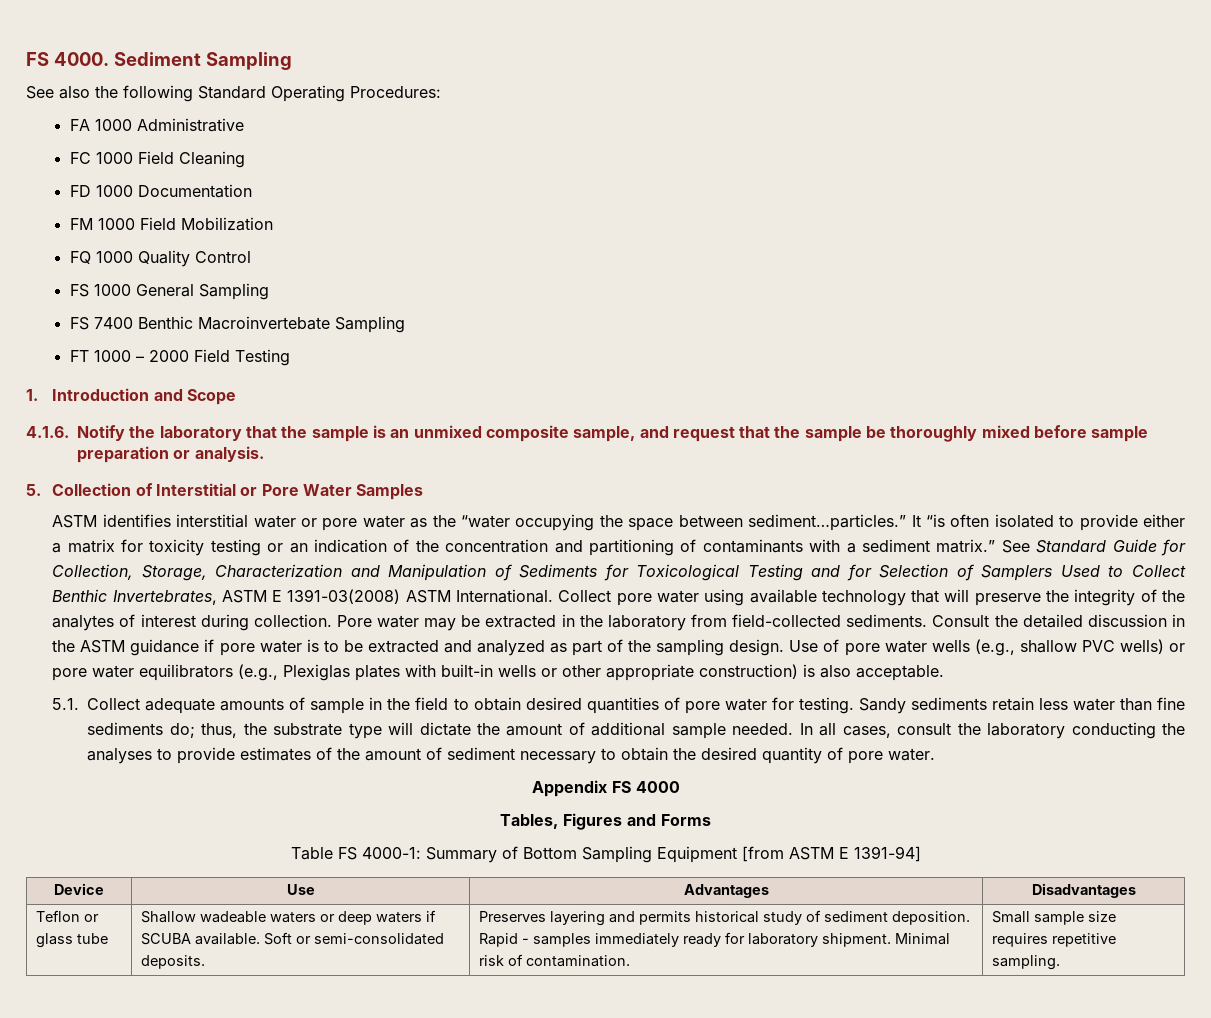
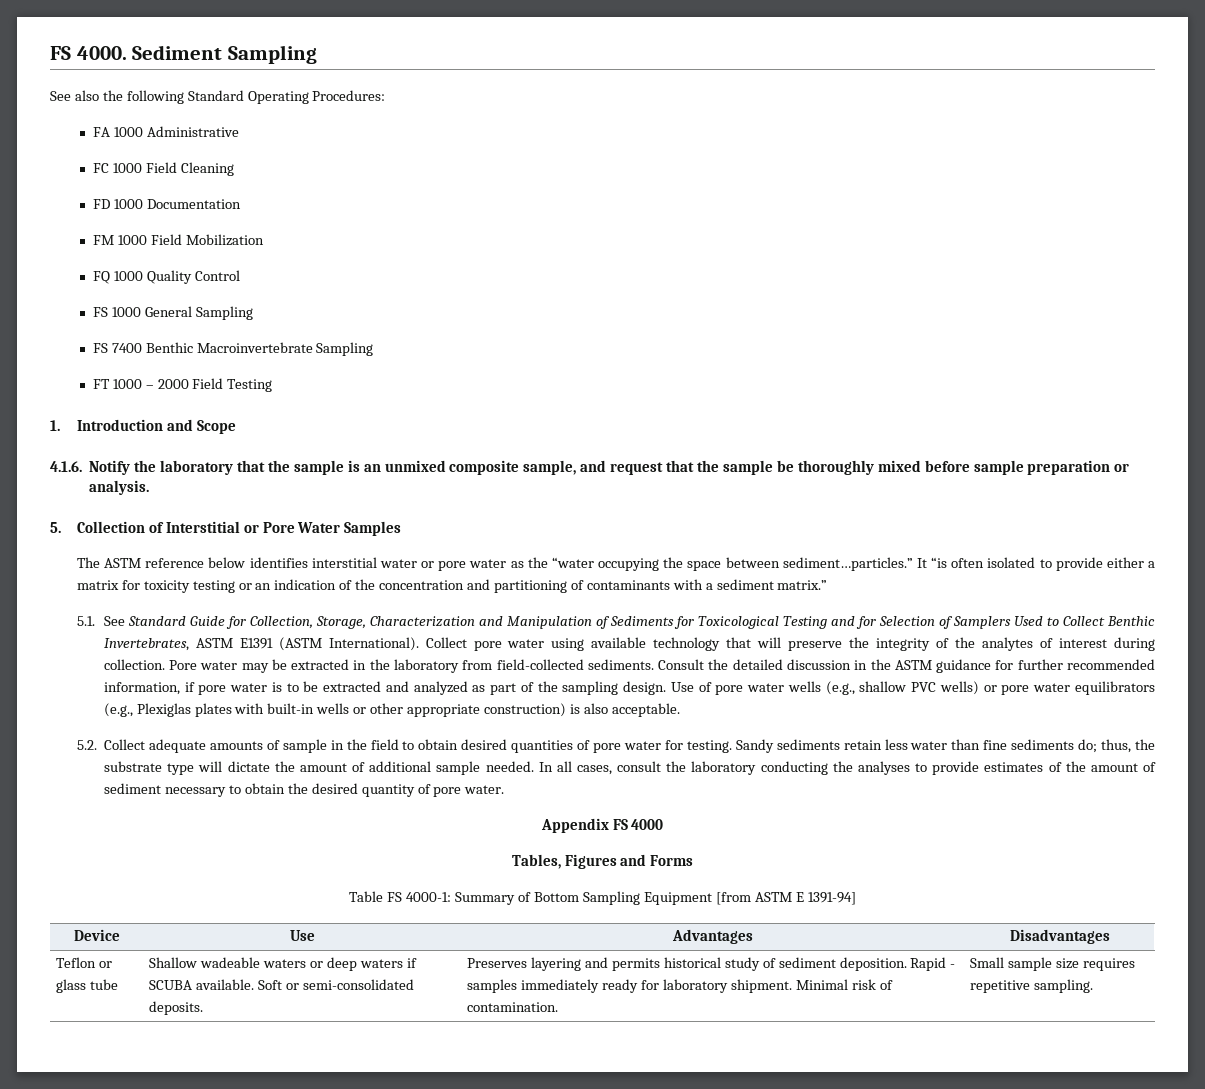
[197,316,330,330] Macroinvertebate -> [196,342,313,353] Macroinvertebrate
[52,515,98,528] ASTM -> [76,557,246,568] The ASTM reference below
(996, 546) none -> [76,616,95,626] // 5.1.
[272,589,554,604] E 1391-03(2008) ASTM International. -> [239,637,419,651] E1391 (ASTM International).
(200, 647) none -> [995,659,1155,670] [103,682,180,695] for further recommended information,
[52,698,80,710] 5.1. -> [76,740,97,750] 5.2.

